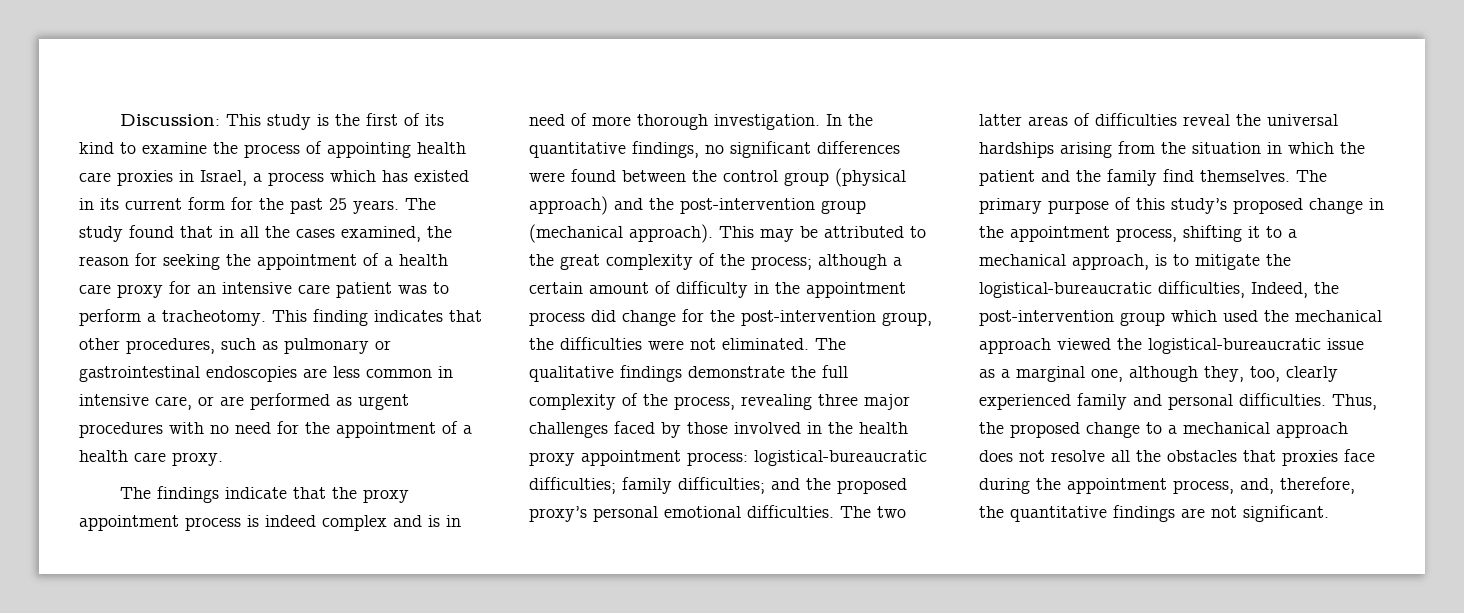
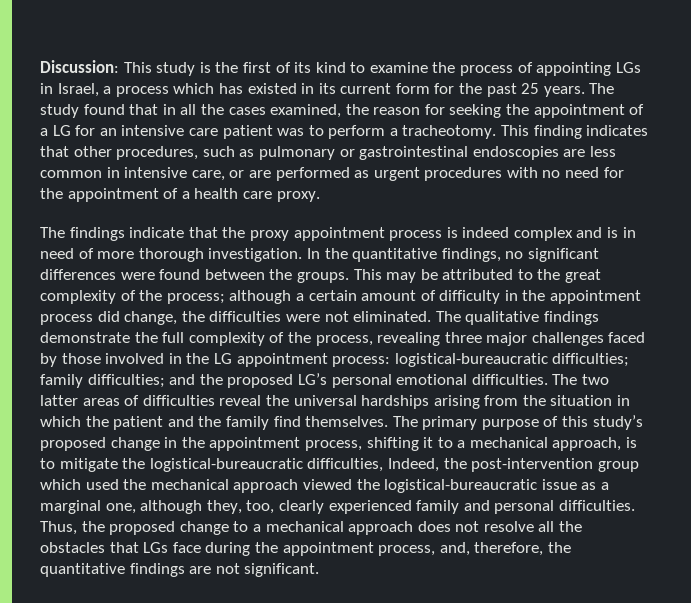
[417,142,466,154] [79,170,173,186] health care proxies -> [615,62,641,73] LGs
[399,254,448,266] [79,284,163,298] health care proxy -> [52,125,71,136] LG
[723,168,906,187] [529,196,866,215] [529,224,713,243] control group (physical approach) and the post-intervention group (mechanical approach). -> [296,272,349,283] groups.
[622,309,932,326] change for the post-intervention group, -> [124,311,178,325] change,
[859,422,908,434] [529,452,575,466] health proxy -> [213,353,232,364] LG
[529,506,587,522] proxy’s -> [297,373,327,385] LG’s
[1282,450,1338,466] proxies -> [143,542,169,553] LGs

